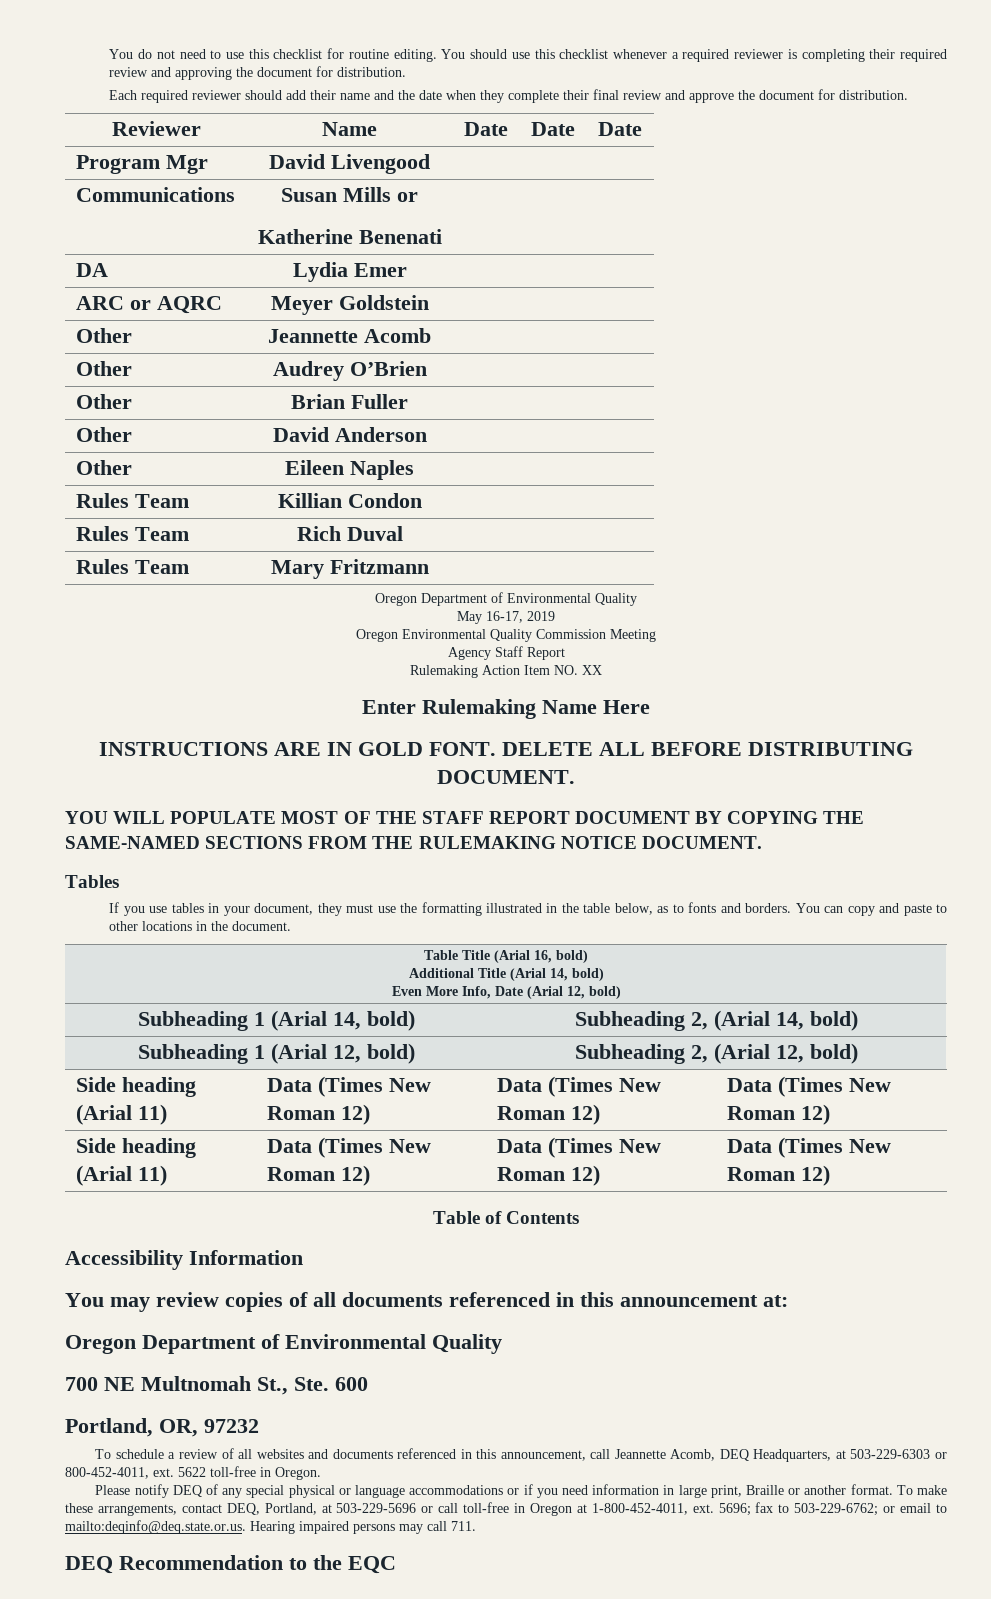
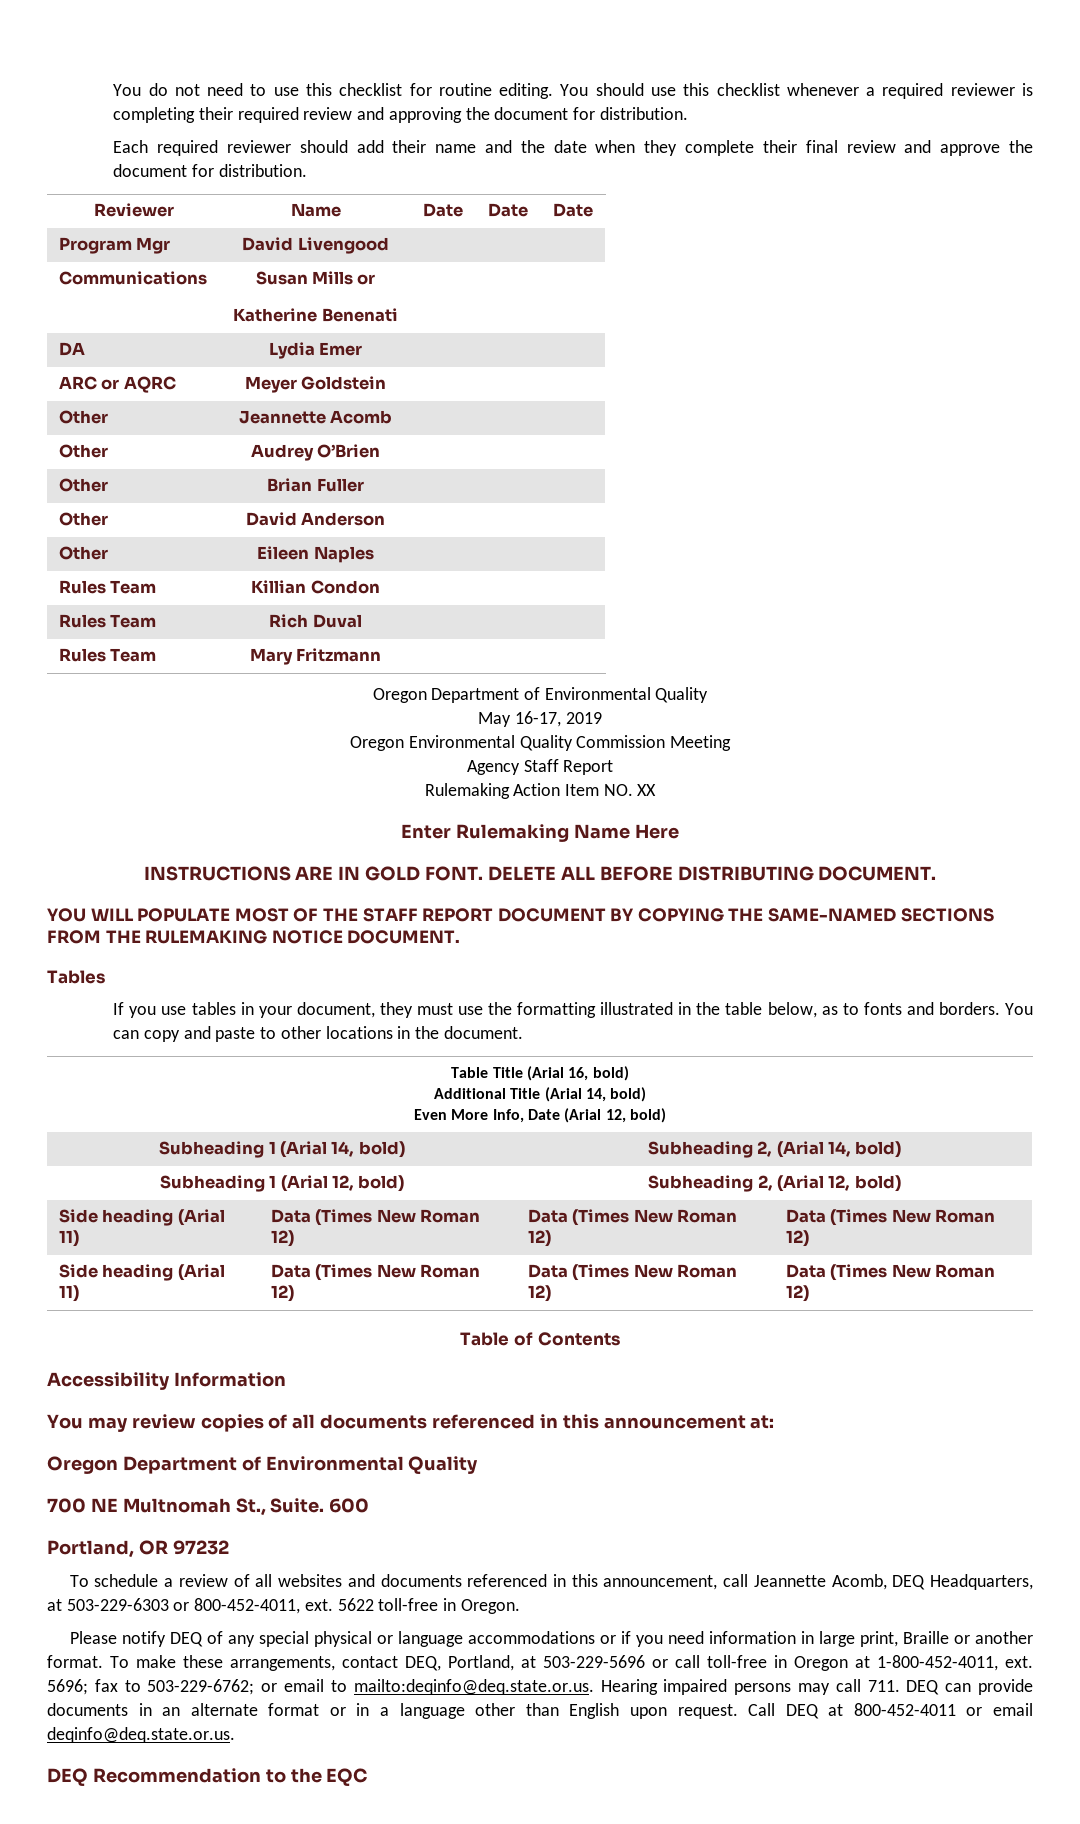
[294,1377,329,1391] Ste. -> [270,1498,325,1513] Suite.
[159,1419,198,1437] OR, -> [138,1540,168,1555] OR
(476, 1526) none -> [906,1679,1033,1695] [47,1703,1033,1719] [47,1727,235,1743] DEQ can provide documents in an alternate format or in a language other than English upon request. Call DEQ at 800-452-4011 or email deqinfo@deq.state.or.us.

